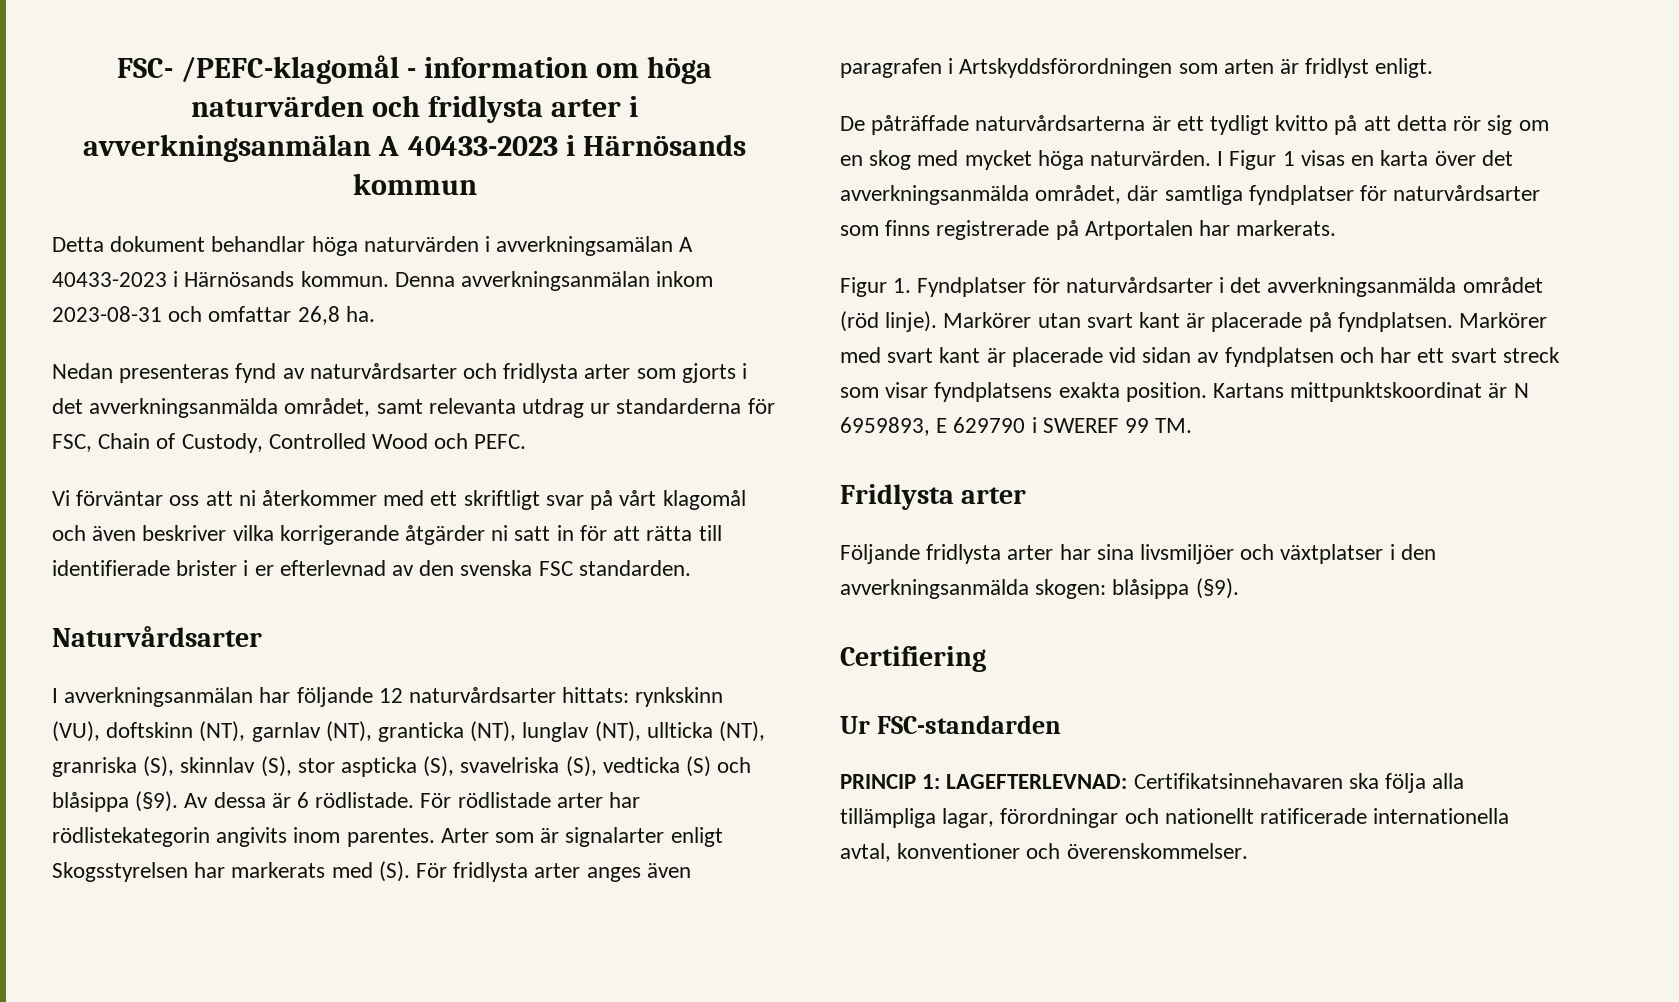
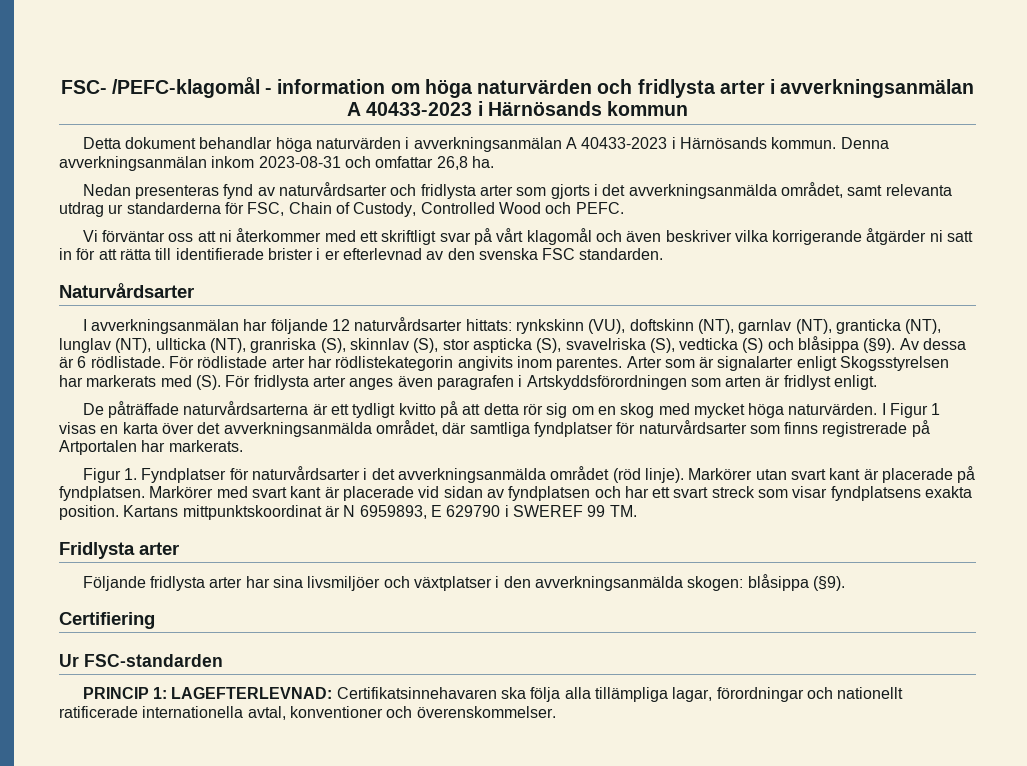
[496,236,674,256] avverkningsamälan -> [413,137,562,152] avverkningsanmälan

